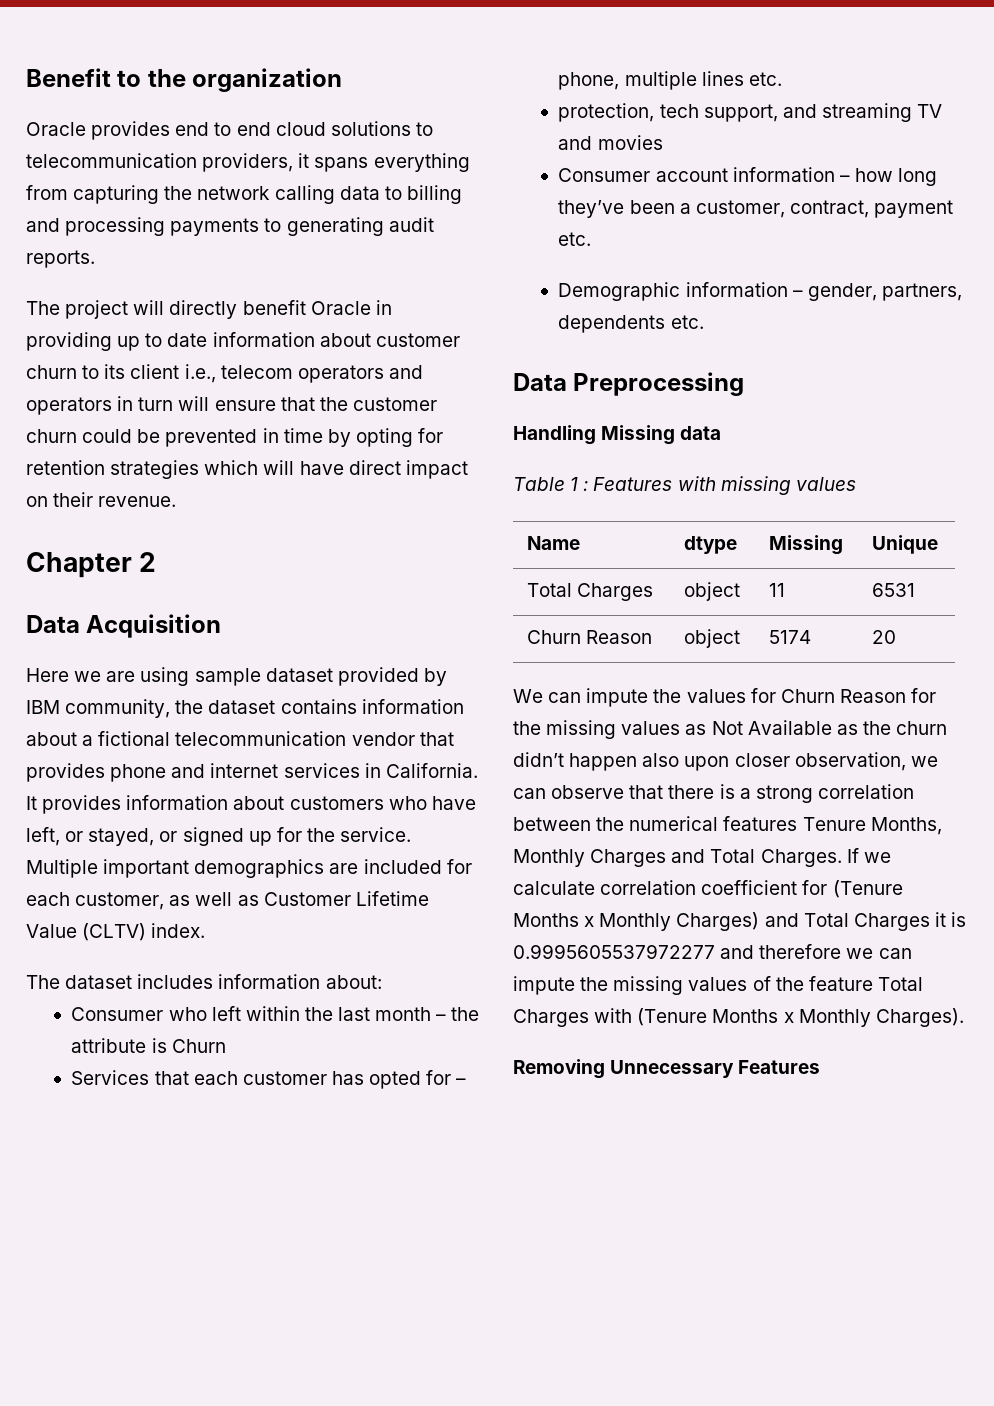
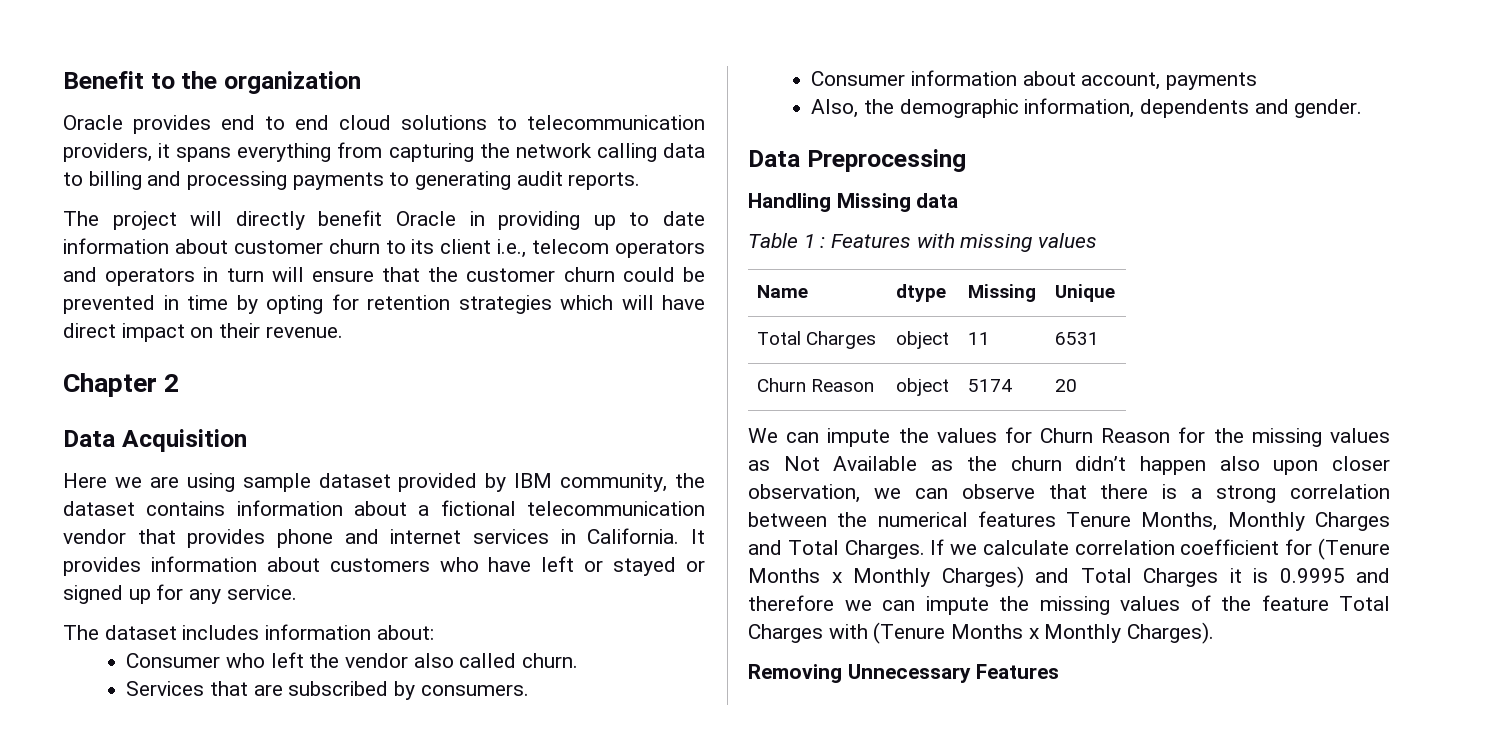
[26,827,155,846] left, or stayed, -> [541,556,677,576] left or stayed
[306,828,335,842] the -> [189,589,222,604] any
[26,859,472,878] [26,891,429,910] [26,923,206,941] Multiple important demographics are included for each customer, as well as Customer Lifetime Value (CLTV) index. -> (297, 592) none
[245,1006,480,1021] [71,1038,226,1053] [71,1070,467,1089] [558,71,782,90] [558,103,943,122] [558,135,663,150] [558,167,938,186] [558,200,954,218] [558,232,592,246] [558,282,962,301] [558,315,704,333] within the last month – the attribute is Churn // Services that each customer has opted for – phone, multiple lines etc. // protection, tech support, and streaming TV and movies // Consumer account information – how long they’ve been a customer, contract, payment etc. // Demographic information – gender, partners, dependents etc. -> [309,653,579,668] [126,681,529,700] [811,70,1258,90] [811,98,1363,118] the vendor also called churn. // Services that are subscribed by consumers. // Consumer information about account, payments // Also, the demographic information, dependents and gender.
[513,944,715,959] 0.9995605537972277 -> [1279,568,1345,583] 0.9995

